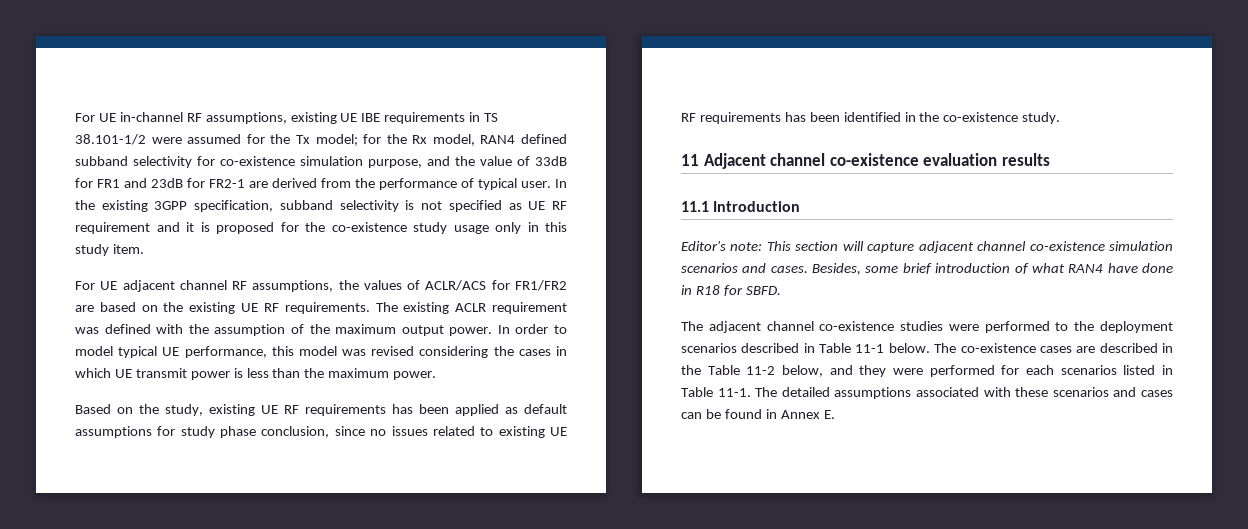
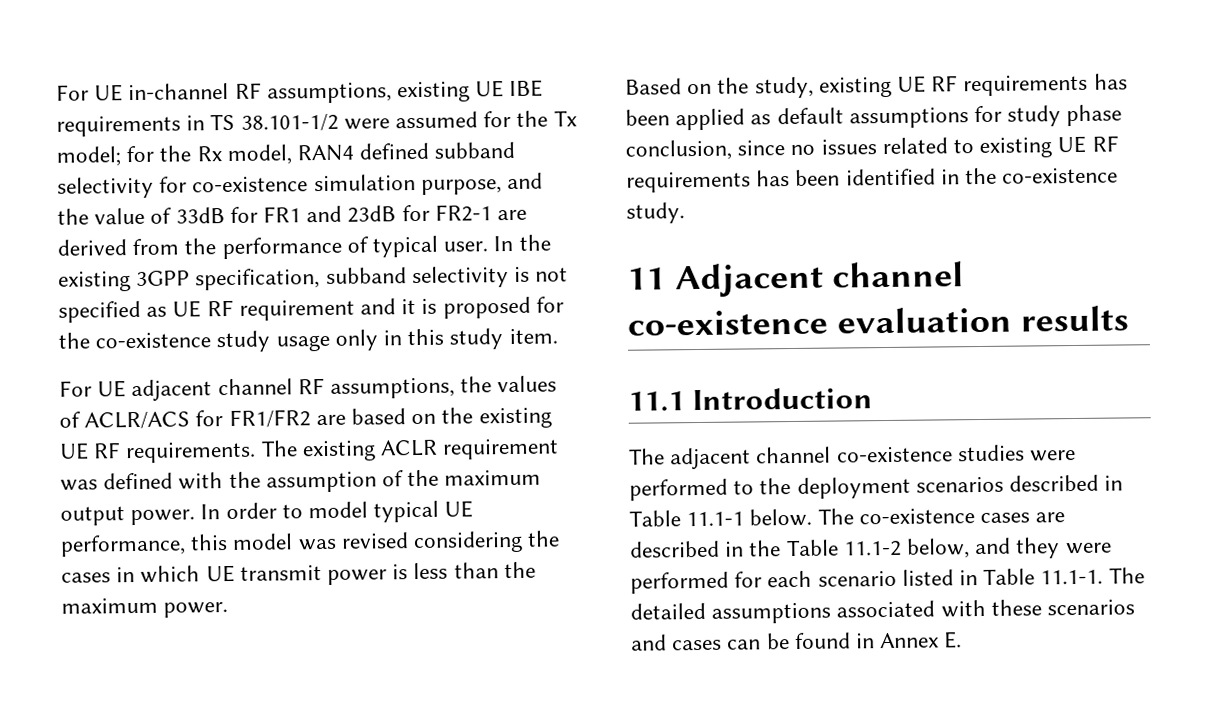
[681,241,1173,253] [681,263,1173,275] [681,285,781,296] // Editor's note: This section will capture adjacent channel co-existence simulation scenarios and cases. Besides, some brief introduction of what RAN4 have done in R18 for SBFD. -> (874, 399) none
[855,344,885,353] 11-1 -> [686,511,745,527] 11.1-1
[746,366,776,375] 11-2 -> [843,540,902,557] 11.1-2
[1060,365,1117,375] scenarios -> [817,570,897,587] scenario
[717,388,751,397] 11-1. -> [1040,569,1104,585] 11.1-1.

